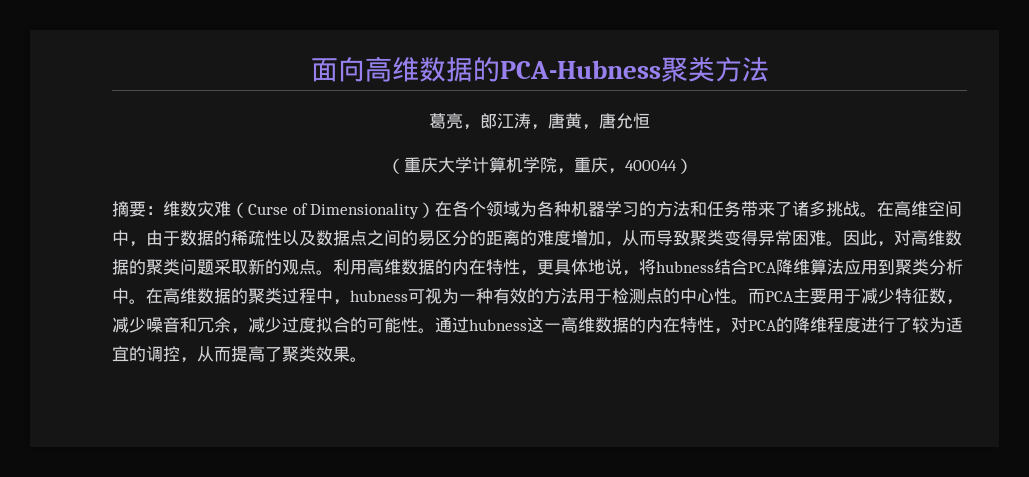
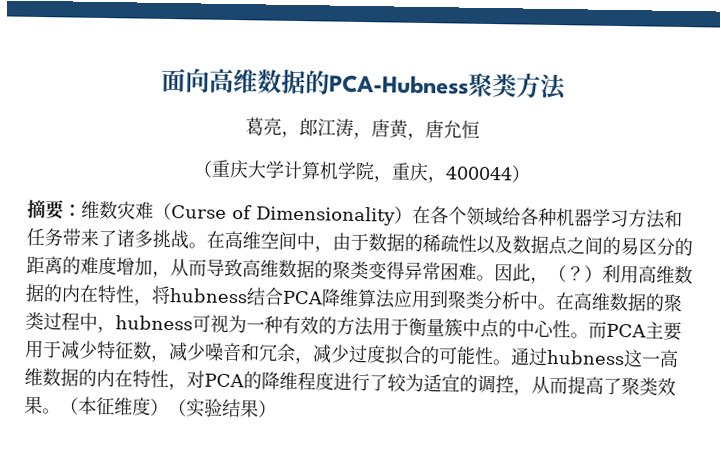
[520,201,538,217] 为 -> [502,207,521,226] 给
[639,201,657,217] 的 -> (629, 218) none
(690, 238) none -> [242,259,333,279] 高维数据的
[894,230,962,246] [112,259,333,275] 对高维数据的聚类问题采取新的观点。 -> [548,264,603,283] （？）
[537,259,639,276] 更具体地说， -> (152, 302) none
[612,288,646,304] 检测 -> [408,317,481,337] 衡量簇中
(367, 359) none -> [60,396,277,418] （本征维度）（实验结果）

